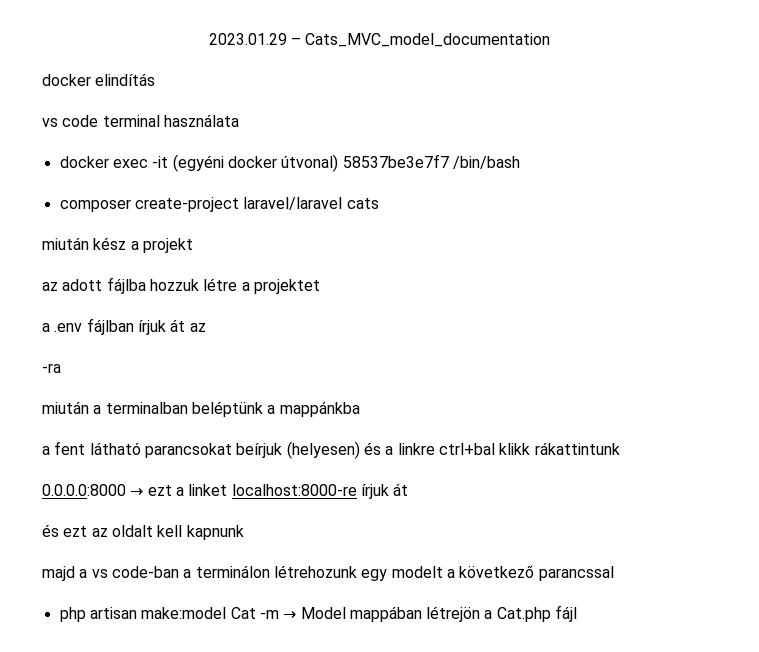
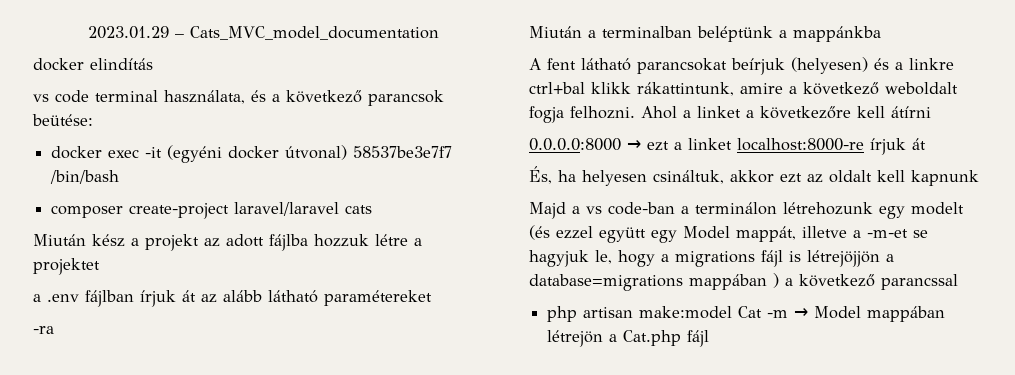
[163,114,239,127] használata -> [164,90,444,106] [32,114,93,126] használata, és a következő parancsok beütése:
[42,237,89,250] miután -> [33,234,86,246] Miután
(193, 245) // -> (199, 242) none
(206, 327) none -> [223,290,432,306] alább látható paramétereket
[42,401,89,414] miután -> [529,26,582,38] Miután
[42,446,50,455] a -> [529,58,541,70] A
[534,442,620,455] rákattintunk -> [637,82,958,96] [529,106,931,123] rákattintunk, amire a következő weboldalt fogja felhozni. Ahol a linket a következőre kell átírni
[42,524,59,537] és -> [529,166,774,186] És, ha helyesen csináltuk, akkor
[42,566,75,581] majd -> [529,202,566,219] Majd
(443, 572) none -> [529,225,928,243] [529,250,894,267] [529,273,779,291] (és ezzel együtt egy Model mappát, illetve a -m-et se hagyjuk le, hogy a migrations fájl is létrejöjjön a database=migrations mappában )

